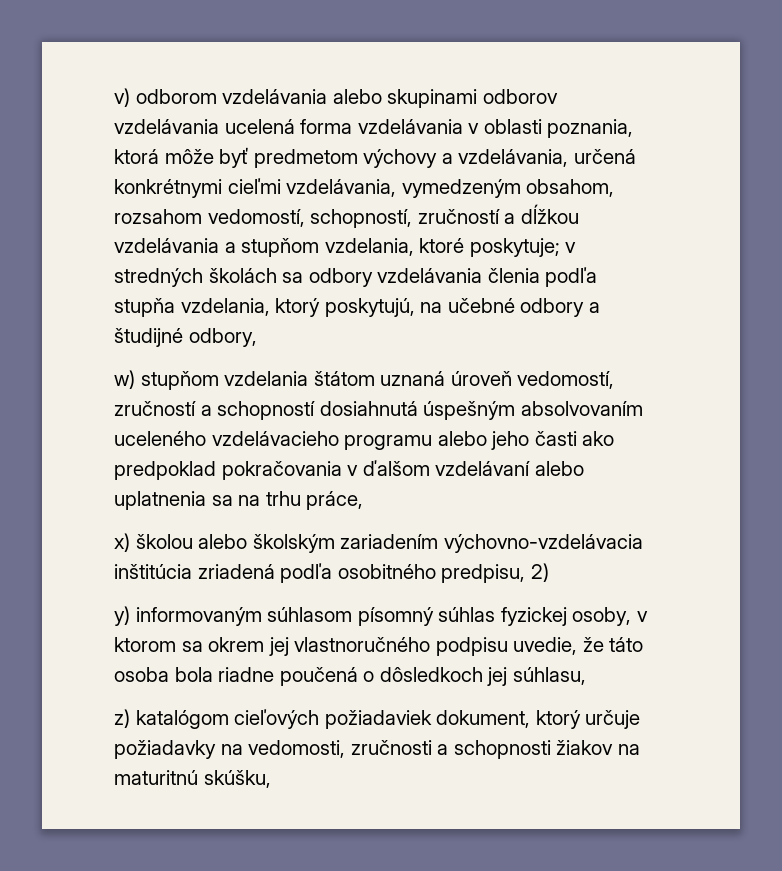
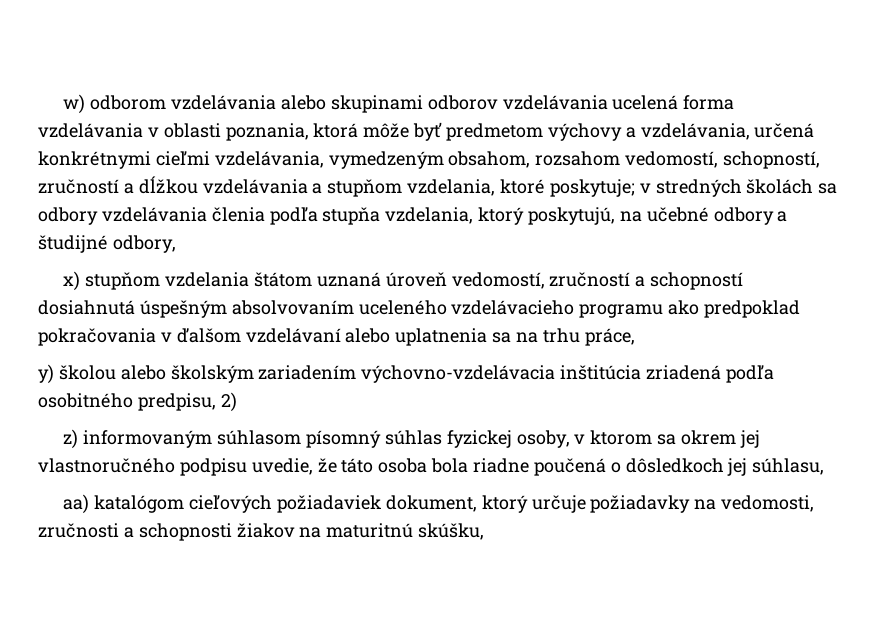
[114,88,130,107] v) -> [63,94,86,114] w)
[114,370,135,389] w) -> [63,271,81,291] x)
[437,431,577,450] alebo jeho časti -> (664, 311) none
[114,533,130,552] x) -> [38,364,54,384] y)
[114,606,130,626] y) -> [63,429,79,449] z)
[114,709,130,728] z) -> [63,494,90,514] aa)

